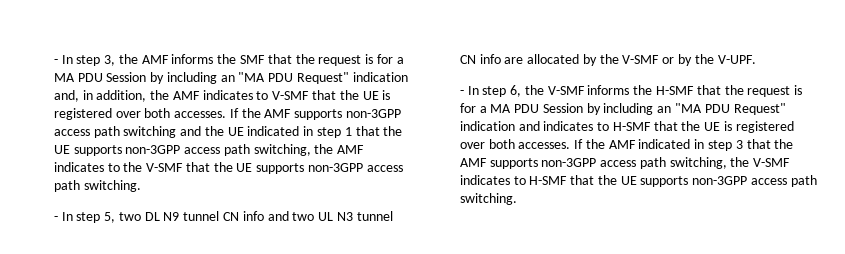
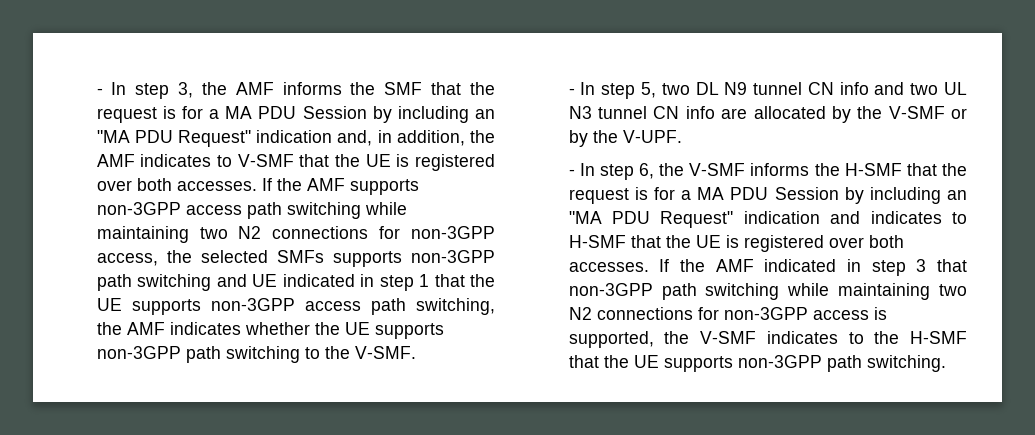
[180,126,224,136] and the -> [364,202,407,215] [96,226,495,243] [96,250,495,267] [96,274,247,291] while maintaining two N2 connections for non-3GPP access, the selected SMFs supports non-3GPP path switching and
[107,162,403,174] [53,180,141,192] to the V-SMF that the UE supports non-3GPP access path switching. -> [244,322,444,339] [96,346,416,363] whether the UE supports non-3GPP path switching to the V-SMF.
[774,139,794,149] [459,157,727,169] the AMF supports non-3GPP access path switching, -> [568,283,967,300] [568,307,887,320] [568,331,654,348] non-3GPP path switching while maintaining two N2 connections for non-3GPP access is supported,
(526, 180) none -> [874,331,900,344] the
[751,178,788,185] access -> (822, 361) none

